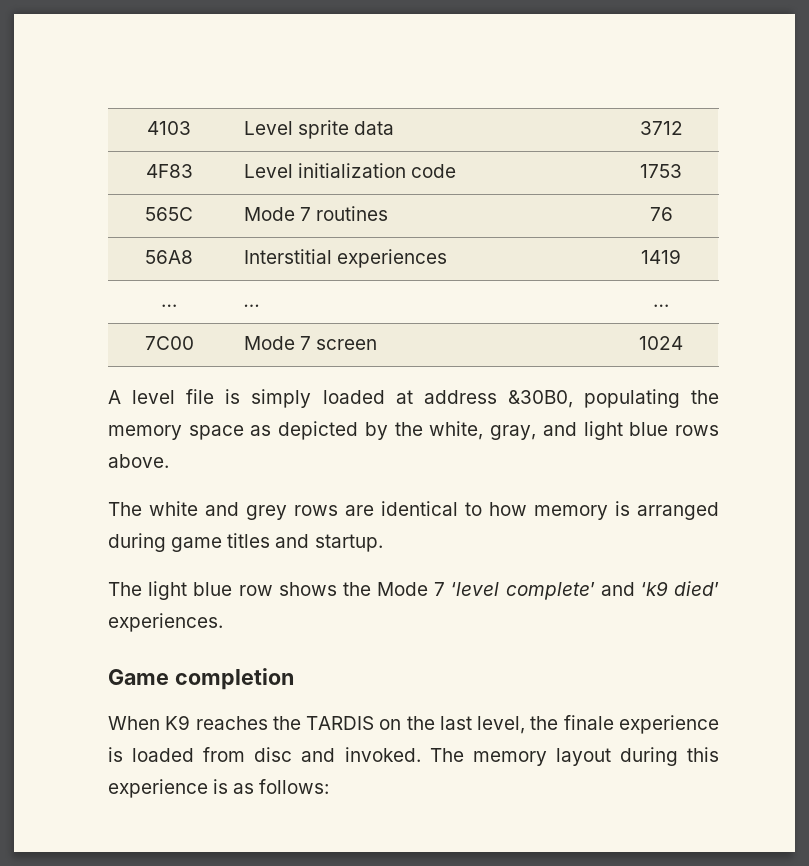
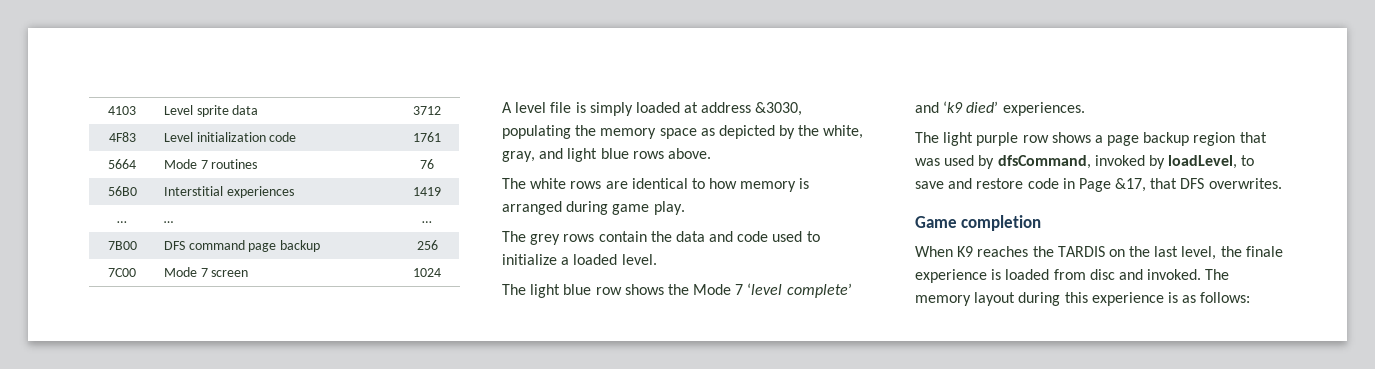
[640,164,682,178] [145,207,193,221] 1753 // 565C -> [413,132,441,142] [108,159,136,169] 1761 // 5664
[145,250,193,264] 56A8 -> [107,186,137,196] 56B0
(669, 305) none -> [107,241,137,250] [163,240,321,252] [416,240,438,250] // 7B00 | DFS command page backup | 256
[507,390,573,408] &30B0, -> [755,102,803,116] &3030,
[205,502,287,520] and grey -> (567, 183) none
[227,533,383,552] titles and startup. -> [653,201,685,215] [502,231,820,245] [502,254,657,265] play. // The grey rows contain the data and code used to initialize a loaded level.
(223, 622) none -> [915,132,1267,146] [915,155,1255,169] [915,178,1282,192] // The light purple row shows a page backup region that was used by dfsCommand, invoked by loadLevel, to save and restore code in Page &17, that DFS overwrites.

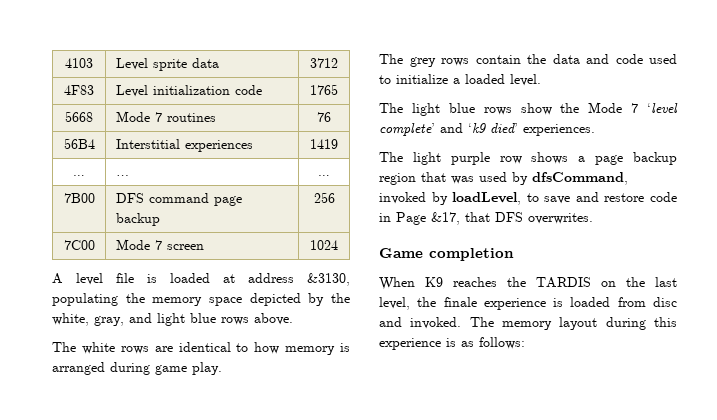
[413,132,441,142] [108,159,136,169] 1761 // 5664 -> [310,84,338,95] [65,111,93,122] 1765 // 5668
[107,186,137,196] 56B0 -> [63,138,95,149] 56B4
[589,102,633,116] simply -> (157, 278) none
[755,102,803,116] &3030, -> [307,273,350,286] &3130,
[700,128,715,136] as -> (242, 301) none
[595,284,664,295] row shows -> [483,103,552,115] rows show

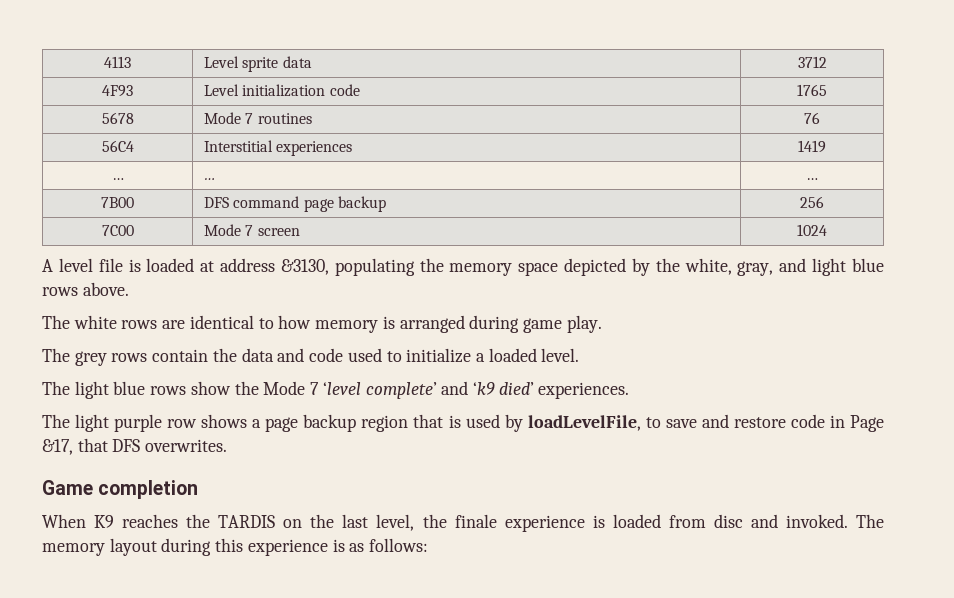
[65,58,93,68] 4103 -> [104,56,131,68] 4113
[64,85,94,95] 4F83 -> [102,85,133,97] 4F93
[65,111,93,122] 5668 -> [101,112,134,124] 5678
[63,138,95,149] 56B4 -> [101,140,134,152] 56C4
[451,176,474,184] was -> [448,415,461,428] is
[532,172,628,185] [379,192,522,205] dfsCommand, invoked by loadLevel, -> [527,415,641,431] loadLevelFile,

